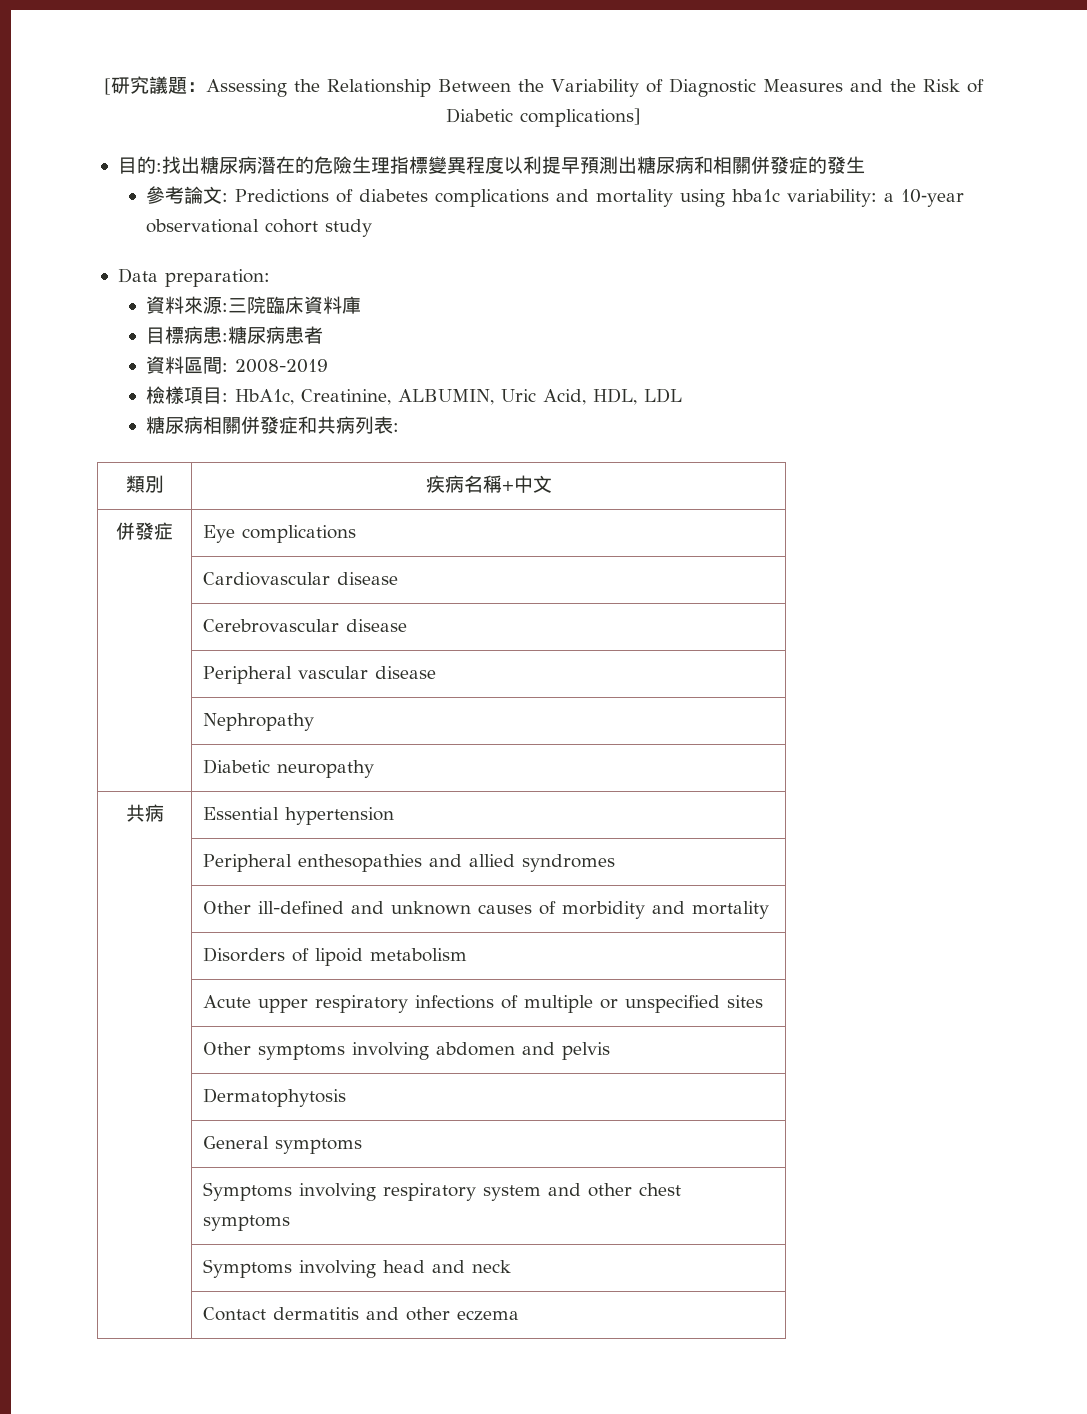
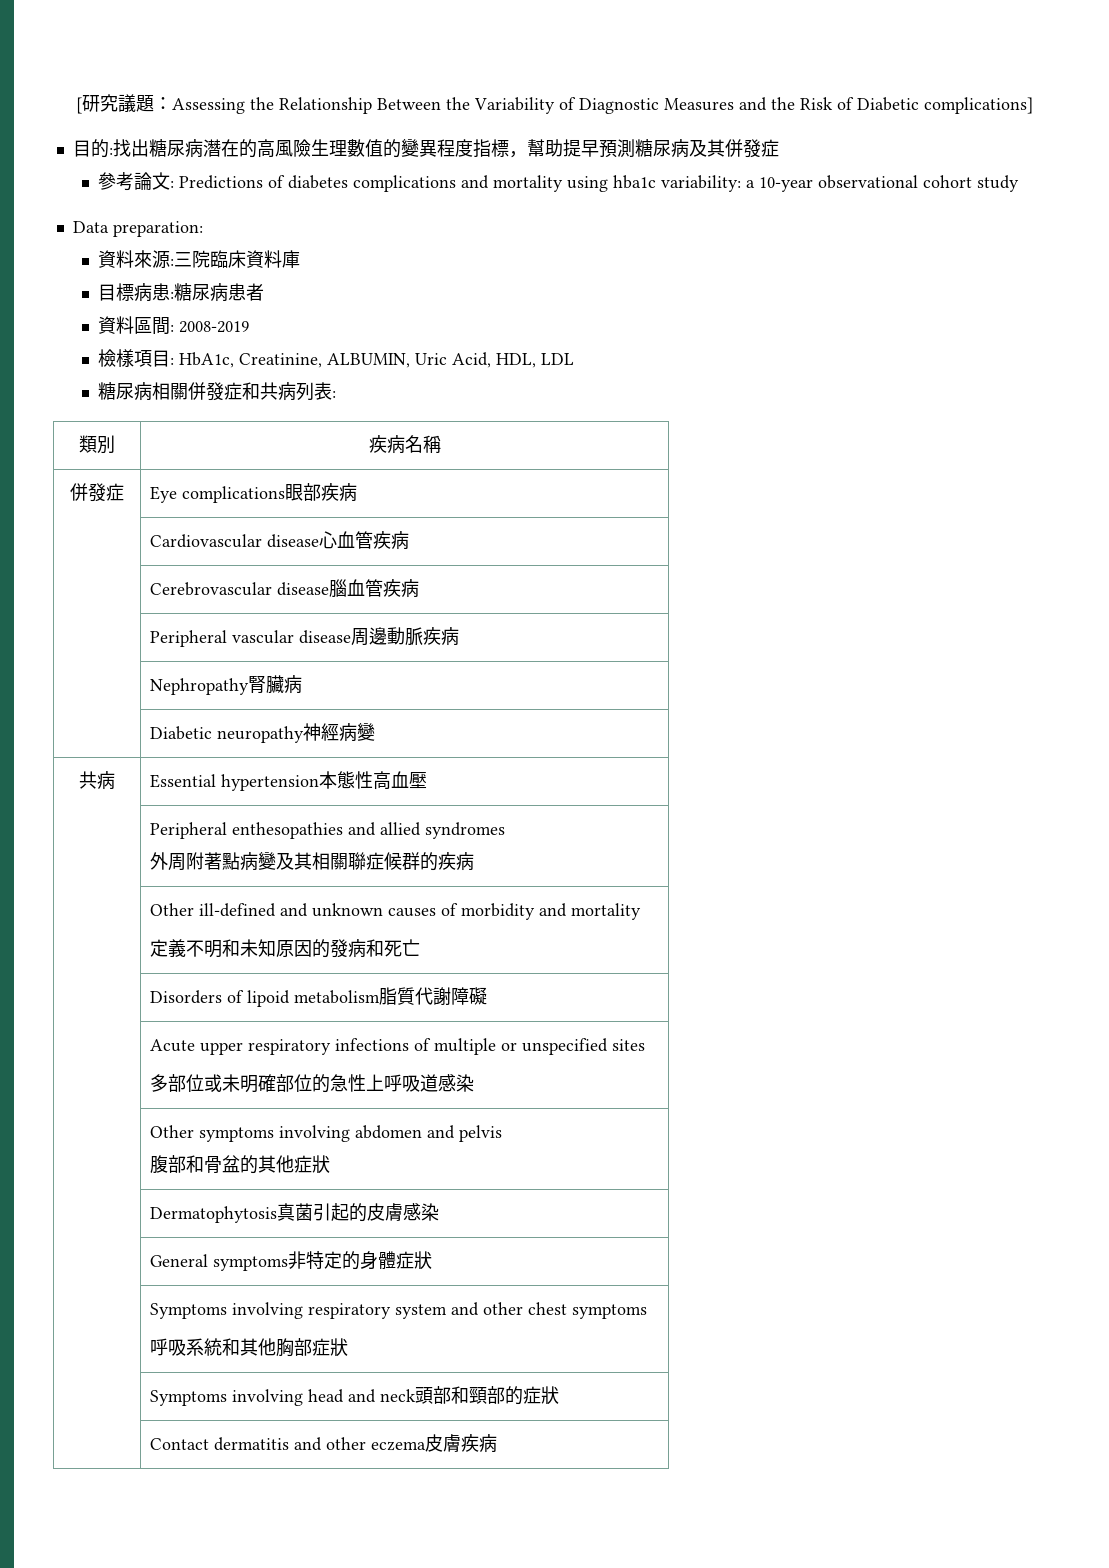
[313,156,865,174] 危險生理指標變異程度以利提早預測出糖尿病和相關併發症的發生 -> [256,138,779,158] 高風險生理數值的變異程度指標，幫助提早預測糖尿病及其併發症
[501,475,552,493] +中文 -> (441, 444) none
(356, 534) none -> [285,483,358,502] 眼部疾病
(398, 578) none -> [319,531,410,550] 心血管疾病
(407, 625) none -> [329,579,420,598] 腦血管疾病
(436, 672) none -> [351,627,460,646] 周邊動脈疾病
(314, 722) none -> [248,675,303,694] 腎臟病
(374, 769) none -> [303,722,376,742] 神經病變
(394, 816) none -> [319,771,428,790] 本態性高血壓
(615, 863) none -> [150,851,475,871] // 外周附著點病變及其相關聯症候群的疾病
(769, 910) none -> [150,939,421,958] // 定義不明和未知原因的發病和死亡
(467, 955) none -> [379,987,488,1005] 脂質代謝障礙
(763, 1001) none -> [150,1074,475,1093] // 多部位或未明確部位的急性上呼吸道感染
[202,1088,346,1107] [202,1136,362,1154] // | Dermatophytosis // | General symptoms -> [150,1155,331,1174] [150,1203,440,1223] [150,1251,433,1271] // 腹部和骨盆的其他症狀 // | Dermatophytosis真菌引起的皮膚感染 // | General symptoms非特定的身體症狀
(290, 1223) none -> [150,1338,349,1357] // 呼吸系統和其他胸部症狀
(511, 1266) none -> [415,1386,560,1405] 頭部和頸部的症狀
(519, 1315) none -> [425,1434,498,1453] 皮膚疾病

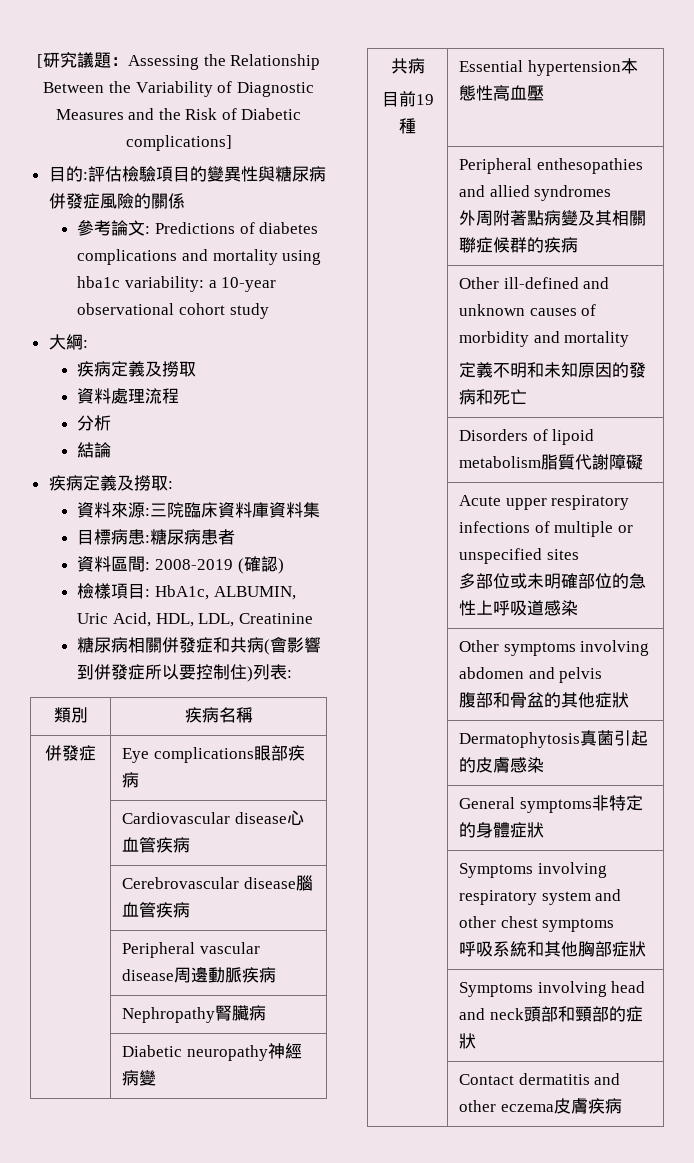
[112,138,779,158] 找出糖尿病潛在的高風險生理數值的變異程度指標，幫助提早預測糖尿病及其併發症 -> [87,166,326,182] [48,193,185,209] 評估檢驗項目的變異性與糖尿病併發症風險的關係
[72,221,203,237] Data preparation: -> [48,334,88,350] [77,361,197,377] [77,388,180,404] [77,415,112,431] [77,442,112,458] [48,475,173,491] 大綱: // 疾病定義及撈取 // 資料處理流程 // 分析 // 結論 // 疾病定義及撈取:
(300, 259) none -> [269,502,321,518] 資料集
(249, 327) none -> [237,556,284,574] (確認)
[238,353,322,368] Creatinine, -> (210, 592) none
[540,353,574,365] LDL -> [198,613,313,627] LDL, Creatinine
(296, 391) none -> [264,636,322,655] [77,664,254,682] (會影響到併發症所以要控制住)
(115, 780) none -> [381,91,434,107] [399,118,416,134] // 目前19種

